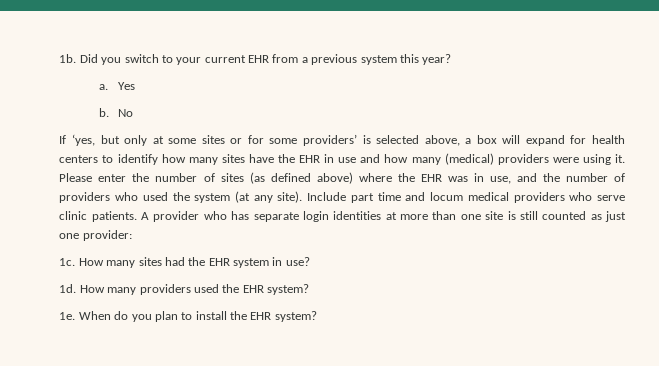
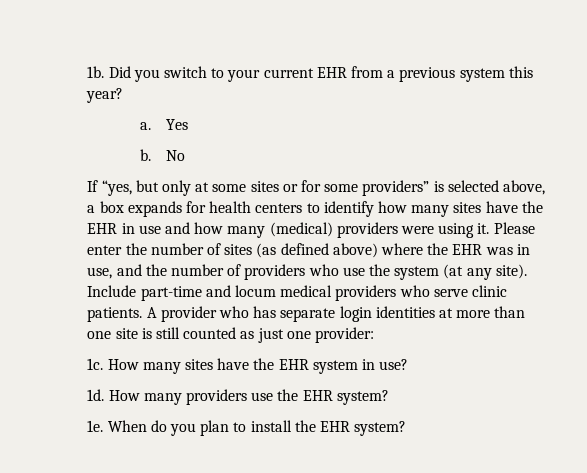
[71,134,95,146] ‘yes, -> [101,180,132,196] “yes,
[302,134,357,146] providers’ -> [362,180,430,196] providers”
[502,135,565,146] will expand -> [127,201,182,217] expands
[142,192,168,201] used -> [342,267,365,276] use
[350,192,401,203] part time -> [140,286,202,301] part-time
[164,257,185,266] had -> [217,358,250,370] have
[193,284,219,293] used -> [251,392,274,401] use

